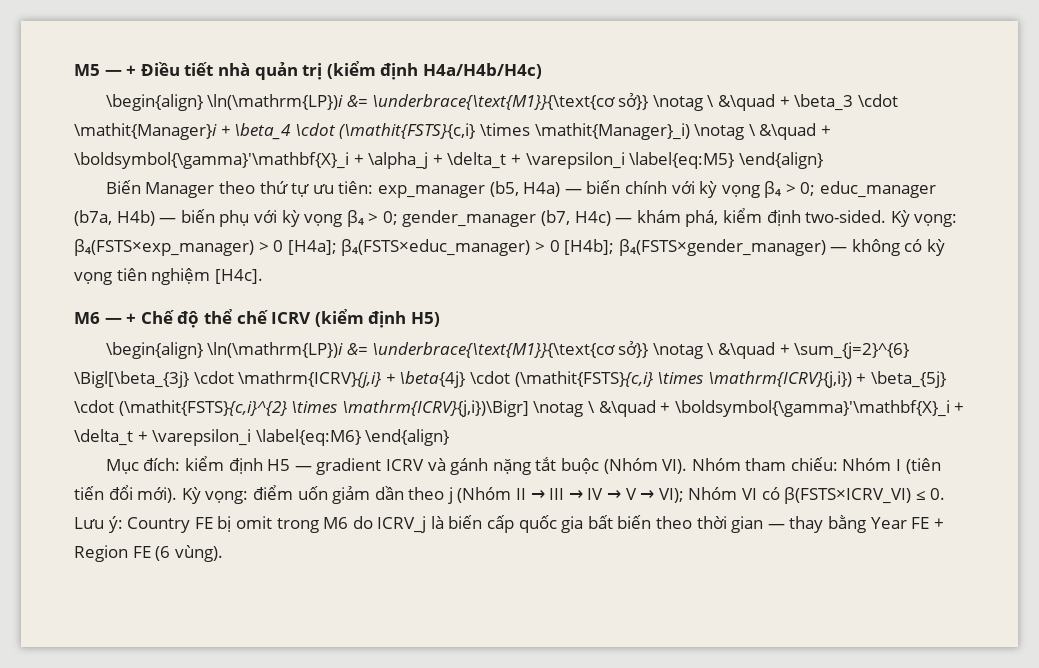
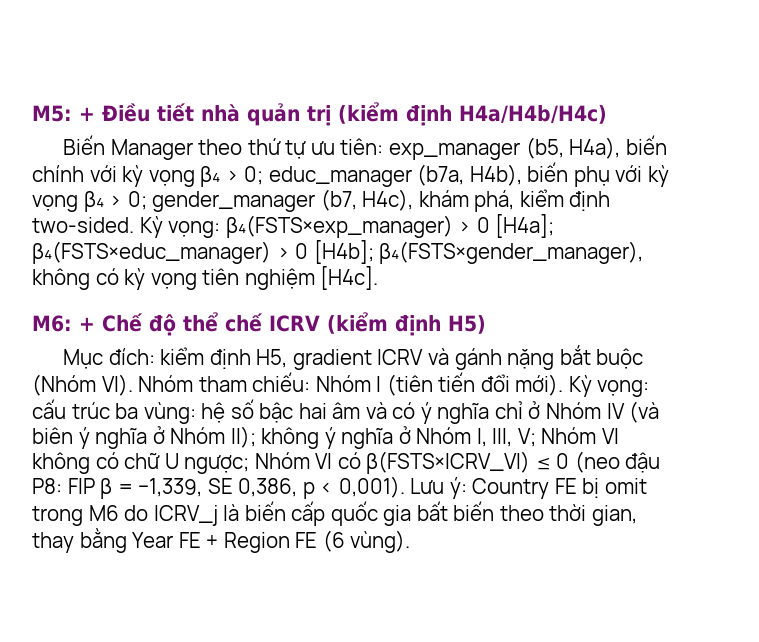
[74,64,122,76] M5 — -> [32,105,72,122] M5:
[105,93,898,111] [74,123,831,140] [74,152,823,169] // \begin{align} \ln(\mathrm{LP})i &= \underbrace{\text{M1}}{\text{cơ sở}} \notag \ &\quad + \beta_3 \cdot \mathit{Manager}i + \beta_4 \cdot (\mathit{FSTS}{c,i} \times \mathit{Manager}_i) \notag \ &\quad + \boldsymbol{\gamma}'\mathbf{X}_i + \alpha_j + \delta_t + \varepsilon_i \label{eq:M5} \end{align} -> (607, 114) none
[523,182,582,197] H4a) — -> [569,137,621,159] H4a),
[116,210,177,226] H4b) — -> [469,164,522,186] H4b),
[574,211,633,226] H4c) — -> [362,189,414,211] H4c),
[618,239,848,256] β₄(FSTS×gender_manager) — -> [379,241,644,264] β₄(FSTS×gender_manager),
[74,312,122,324] M6 — -> [32,315,72,332] M6:
[105,341,910,359] [74,371,946,388] [74,400,965,417] [74,429,450,446] // \begin{align} \ln(\mathrm{LP})i &= \underbrace{\text{M1}}{\text{cơ sở}} \notag \ &\quad + \sum_{j=2}^{6} \Bigl[\beta_{3j} \cdot \mathrm{ICRV}{j,i} + \beta{4j} \cdot (\mathit{FSTS}{c,i} \times \mathrm{ICRV}{j,i}) + \beta_{5j} \cdot (\mathit{FSTS}{c,i}^{2} \times \mathrm{ICRV}{j,i})\Bigr] \notag \ &\quad + \boldsymbol{\gamma}'\mathbf{X}_i + \delta_t + \varepsilon_i \label{eq:M6} \end{align} -> (486, 324) none
[267,459,312,471] H5 — -> [256,349,288,368] H5,
[535,457,557,471] tắt -> [559,345,591,365] bắt
[252,485,684,504] điểm uốn giảm dần theo j (Nhóm II → III → IV → V → VI); -> [32,399,660,424] [32,426,620,449] [32,452,250,474] cấu trúc ba vùng: hệ số bậc hai âm và có ý nghĩa chỉ ở Nhóm IV (và biên ý nghĩa ở Nhóm II); không ý nghĩa ở Nhóm I, III, V; Nhóm VI không có chữ U ngược;
[930,488,946,500] 0. -> [556,451,661,473] [32,476,405,499] 0 (neo đậu P8: FIP β = −1,339, SE 0,386, p < 0,001).
[731,516,785,533] gian — -> [591,505,637,526] gian,

